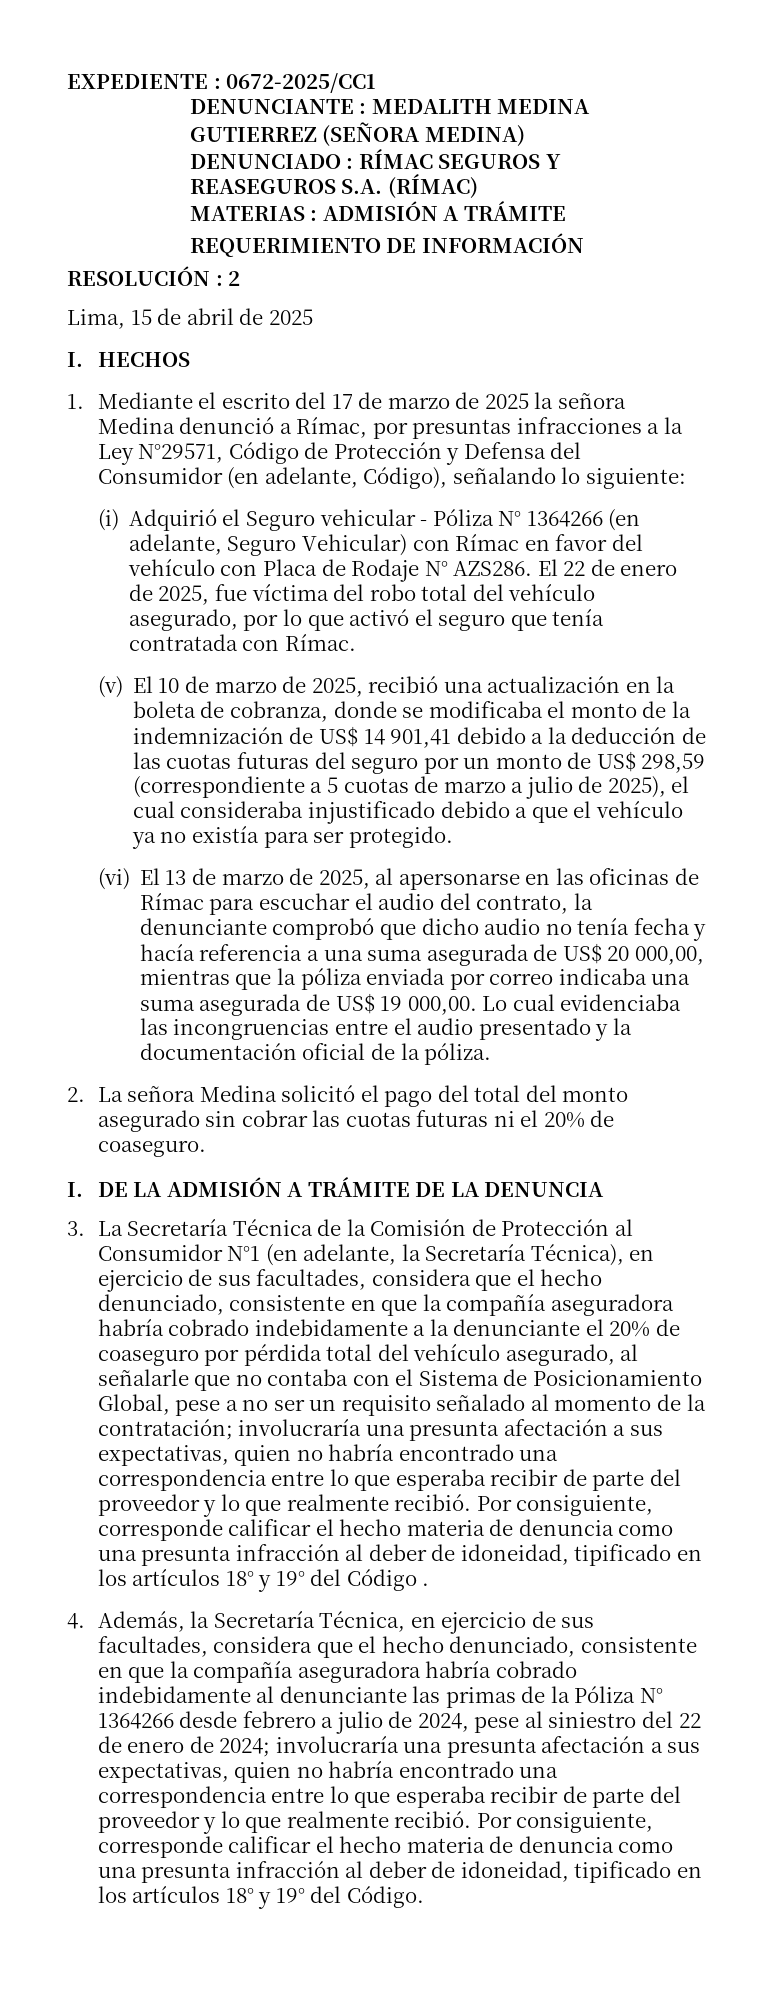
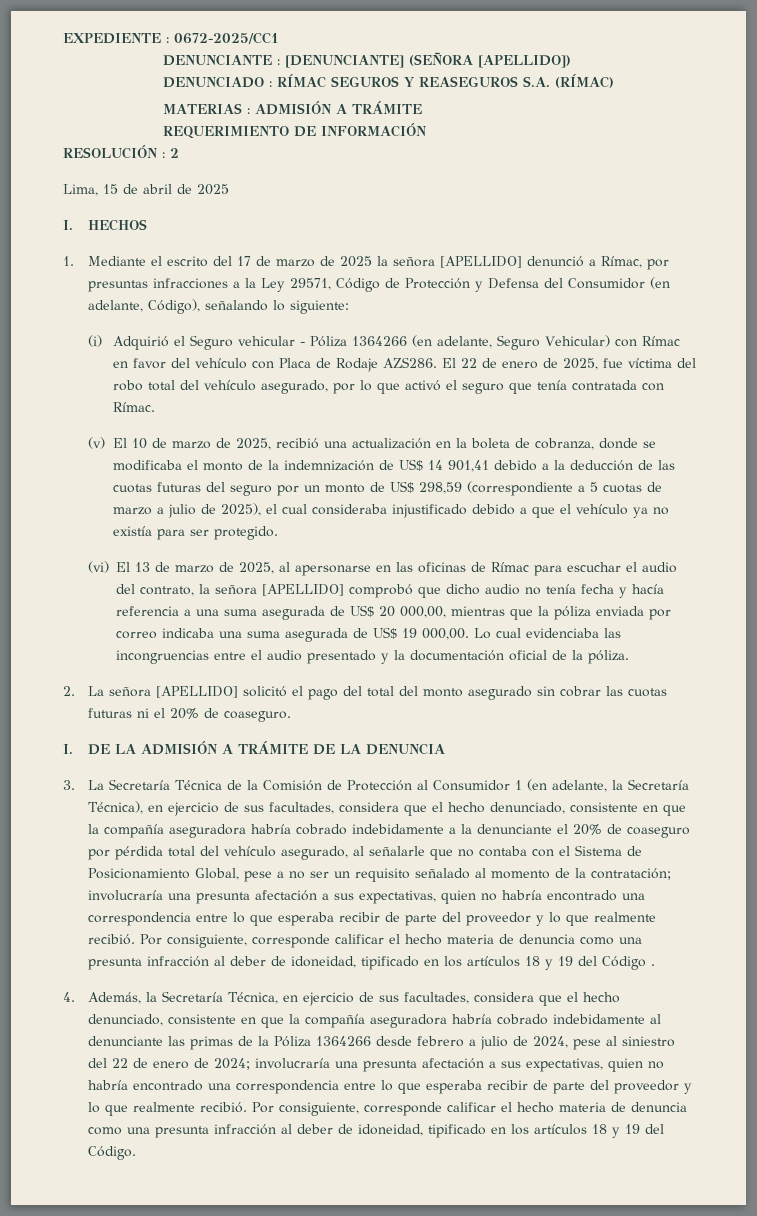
[371,99,591,114] [189,122,525,147] MEDALITH MEDINA GUTIERREZ (SEÑORA MEDINA) -> [285,52,572,68] [DENUNCIANTE] (SEÑORA [APELLIDO])
[97,417,175,434] Medina -> [440,256,523,268] [APELLIDO]
[138,443,224,463] N°29571, -> [290,278,332,290] 29571,
[498,511,522,526] N° -> (348, 341) none
[424,561,448,576] N° -> (379, 365) none
[139,918,267,935] denunciante -> [215,584,345,596] señora [APELLIDO]
[199,1085,277,1102] Medina -> [156,686,239,698] [APELLIDO]
[227,1246,261,1261] N°1 -> [515,780,523,790] 1
[225,1571,305,1592] 18° y 19° -> [525,956,574,970] 18 y 19
[639,1688,663,1703] N° -> (312, 1041) none
[225,1888,305,1909] 18° y 19° -> [592,1124,641,1138] 18 y 19

